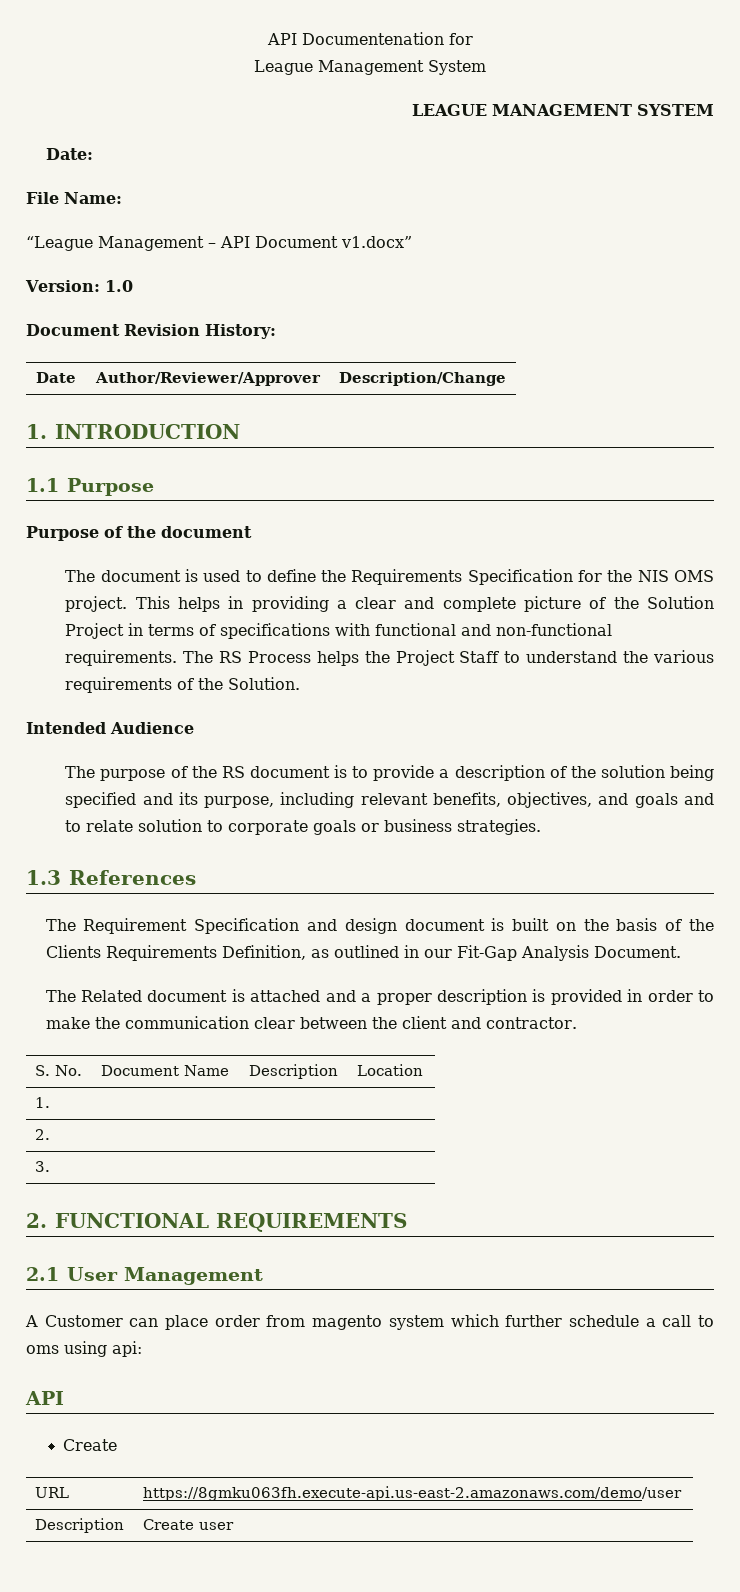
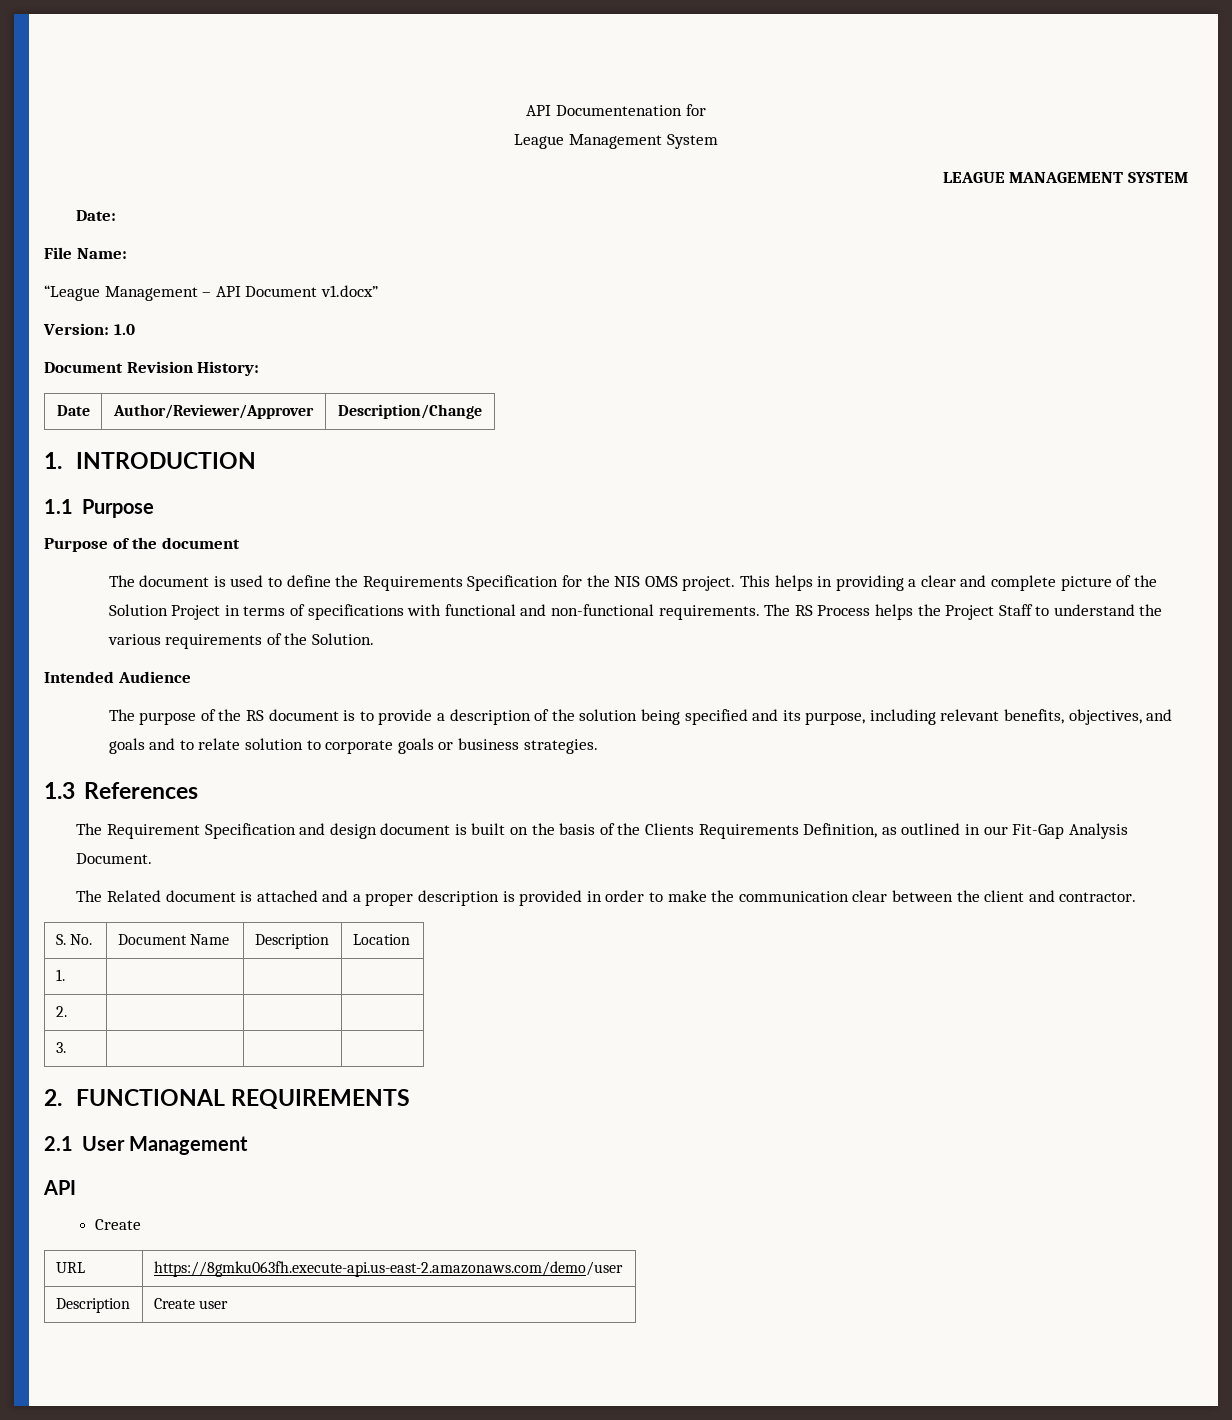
[25,1314,715,1330] [26,1341,142,1357] // A Customer can place order from magento system which further schedule a call to oms using api: -> (248, 1145) none

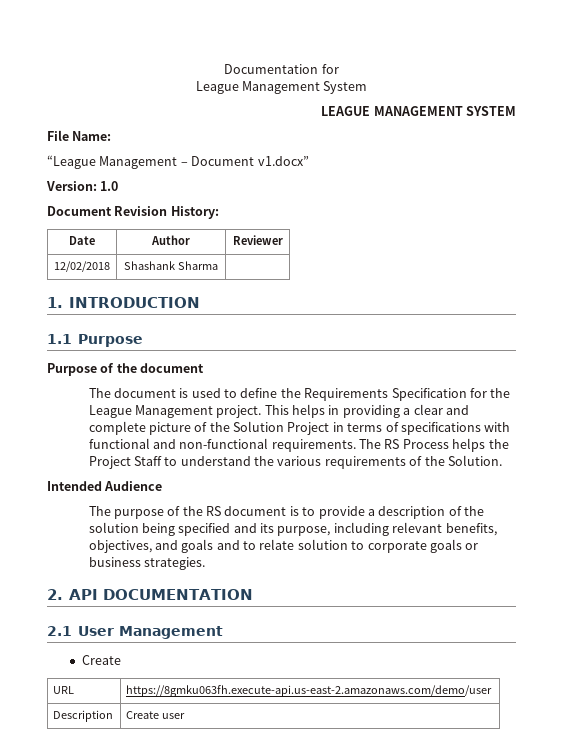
[526,105,682,116] API Documentenation -> [224,64,319,74] Documentation
[76,210,117,221] // Date: -> (516, 111) none
[215,286,241,297] API -> (188, 164) none
[113,404,314,419] [338,404,482,419] Author/Reviewer/Approver | Description/Change -> [151,235,190,245] [232,235,283,245] [54,261,110,272] [124,261,218,270] Author | Reviewer // 12/02/2018 | Shashank Sharma |
[614,576,678,587] NIS OMS -> [88,405,213,418] League Management
[44,782,198,799] [76,823,1128,839] [76,853,153,864] [76,890,1137,906] [55,934,93,945] [117,934,230,945] [254,934,329,949] [352,934,410,945] [55,969,65,981] [55,1006,67,1017] [55,1042,66,1053] [44,1089,411,1109] 1.3 References // The Requirement Specification and design document is built on the basis of the Clients Requirements Definition, as outlined in our Fit-Gap Analysis Document. // The Related document is attached and a proper description is provided in order to make the communication clear between the client and contractor. // S. No. | Document Name | Description | Location // 1. | | | // 2. | | | // 3. | | | // 2. FUNCTIONAL REQUIREMENTS -> [47,589,254,600] 2. API DOCUMENTATION
[43,1180,76,1195] // API -> (224, 632) none

